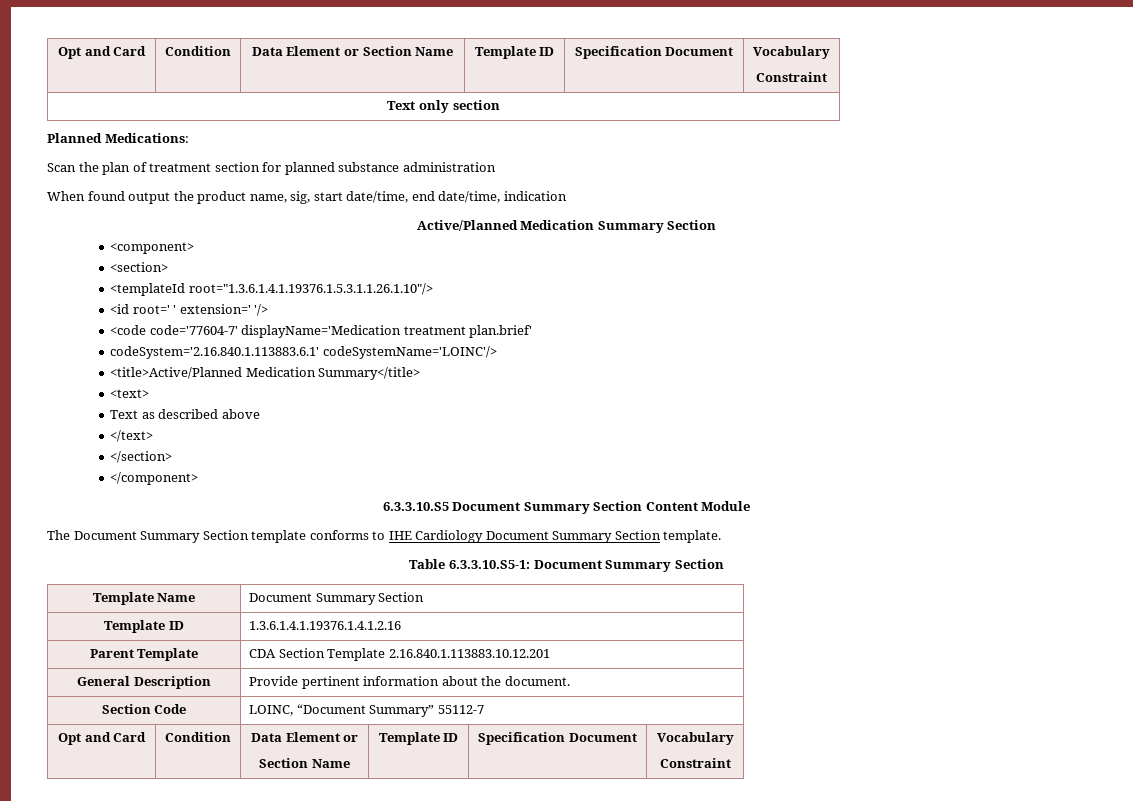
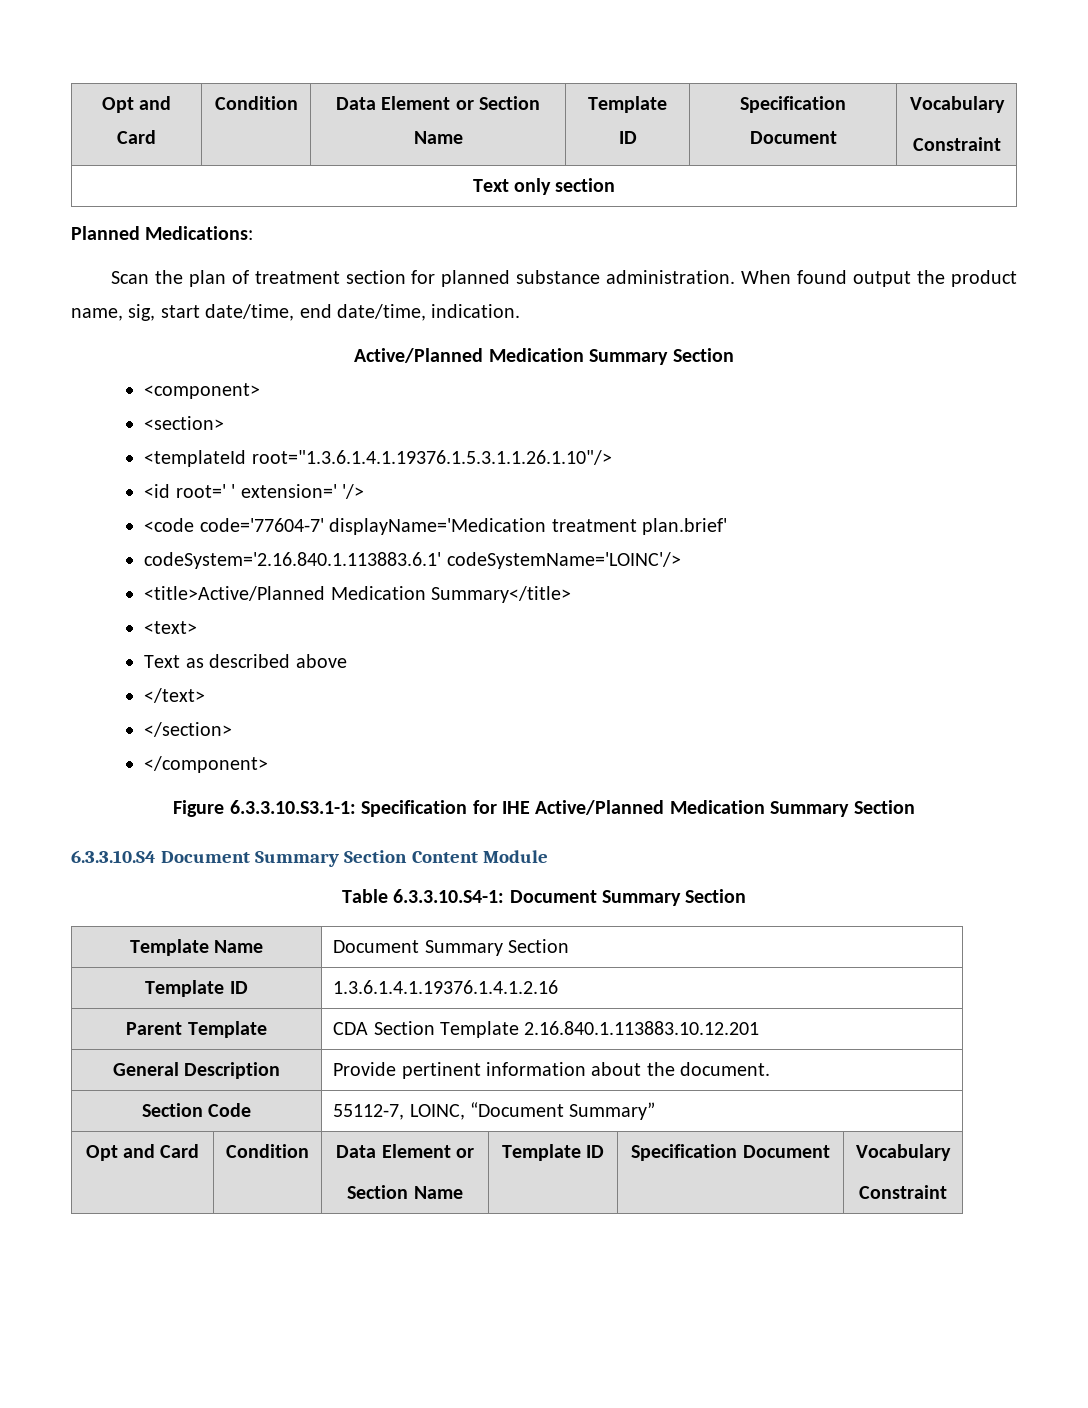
[402,162,496,172] administration // -> [606,270,736,284] administration.
[503,191,567,201] indication -> [431,304,521,318] indication.
[382,502,449,511] 6.3.3.10.S5 -> [173,800,915,817] [71,850,156,863] Figure 6.3.3.10.S3.1-1: Specification for IHE Active/Planned Medication Summary Section // 6.3.3.10.S4
[47,530,722,543] // The Document Summary Section template conforms to IHE Cardiology Document Summary Section template. -> (548, 856) none
[448,560,530,569] 6.3.3.10.S5-1: -> [393,889,505,903] 6.3.3.10.S4-1:
(187, 709) none -> [333,1104,405,1120] 55112-7,
[437,705,484,714] 55112-7 -> (656, 1111) none

